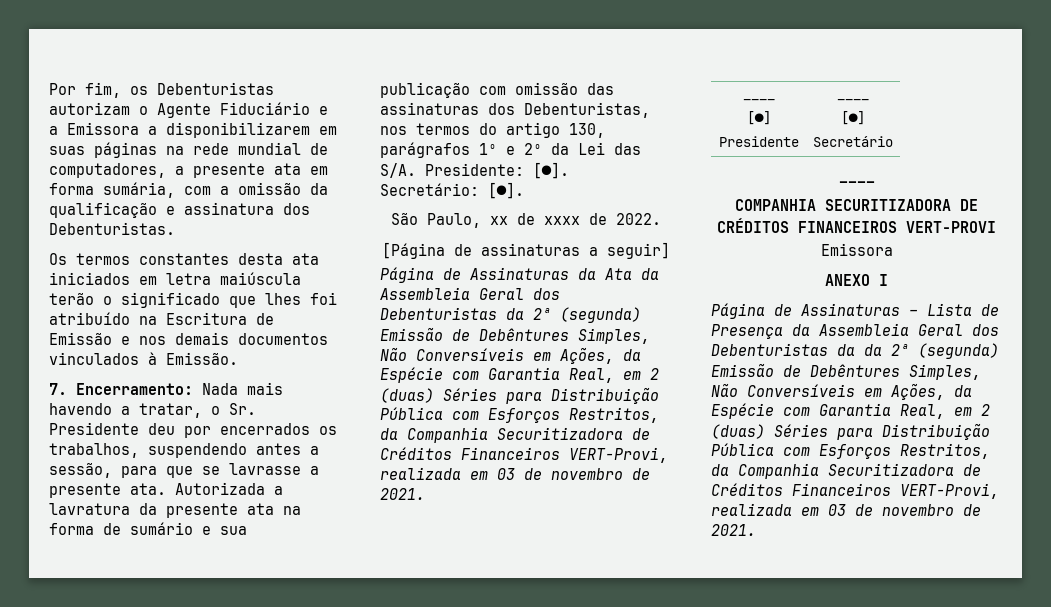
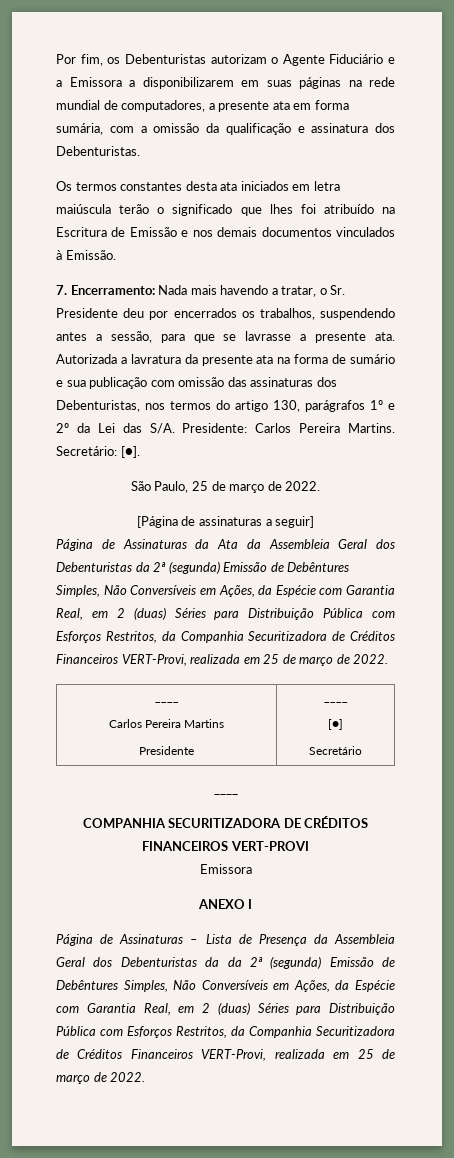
[533,162,569,179] [●]. -> [255,423,395,433] Carlos Pereira Martins.
[489,213,580,225] xx de xxxx -> [191,481,265,493] 25 de março
[497,468,650,480] [380,488,425,500] [742,99,775,101] [746,111,771,125] 03 de novembro de 2021. // ____ // [●] -> [263,654,389,666] [154,701,179,703] [108,719,225,728] 25 de março de 2022. // ____ // Carlos Pereira Martins
[828,504,981,516] [711,524,756,536] 03 de novembro de 2021. -> [357,1049,396,1059] [56,1072,146,1084] 25 de março de 2022.

